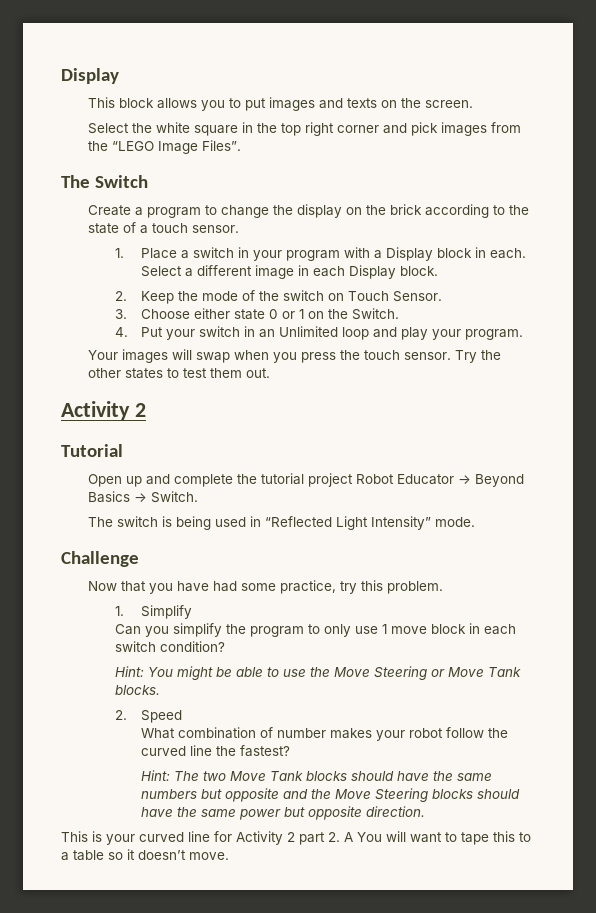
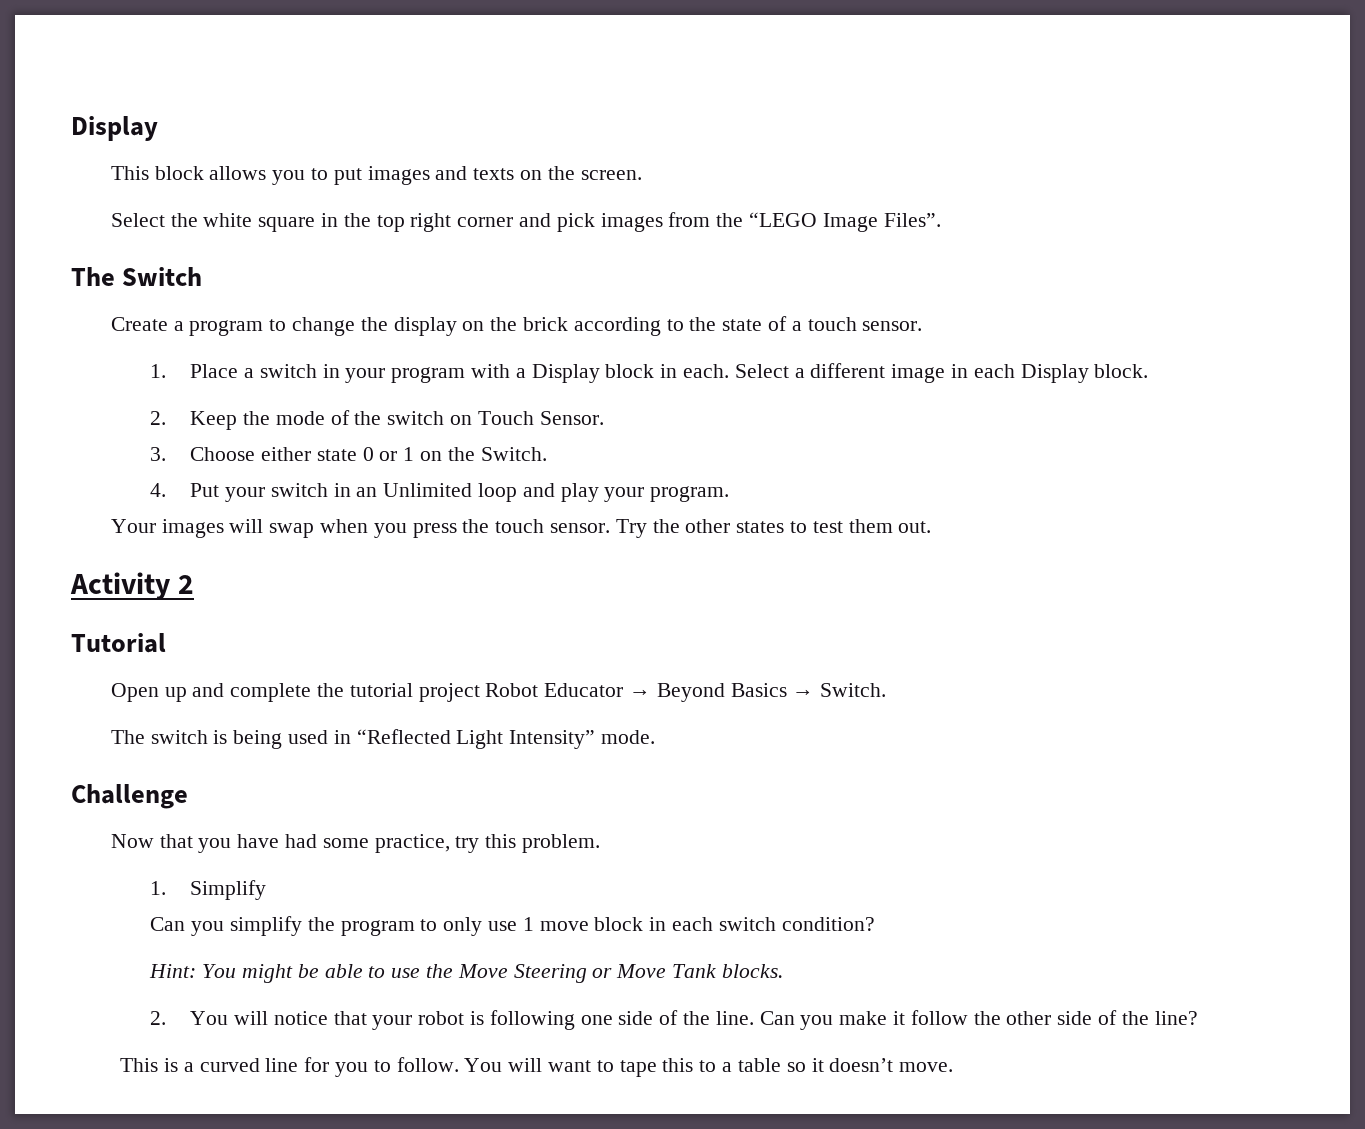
[141,710,183,723] [141,727,509,741] [141,745,291,757] [141,770,493,781] [141,788,521,802] [141,806,426,820] Speed // What combination of number makes your robot follow the curved line the fastest? // Hint: The two Move Tank blocks should have the same numbers but opposite and the Move Steering blocks should have the same power but opposite direction. -> [190,1010,1198,1030] You will notice that your robot is following one side of the line. Can you make it follow the other side of the line?
[106,834,135,845] your -> [183,1062,194,1072] a
[236,831,353,845] Activity 2 part 2. A -> [335,1057,459,1077] you to follow.

